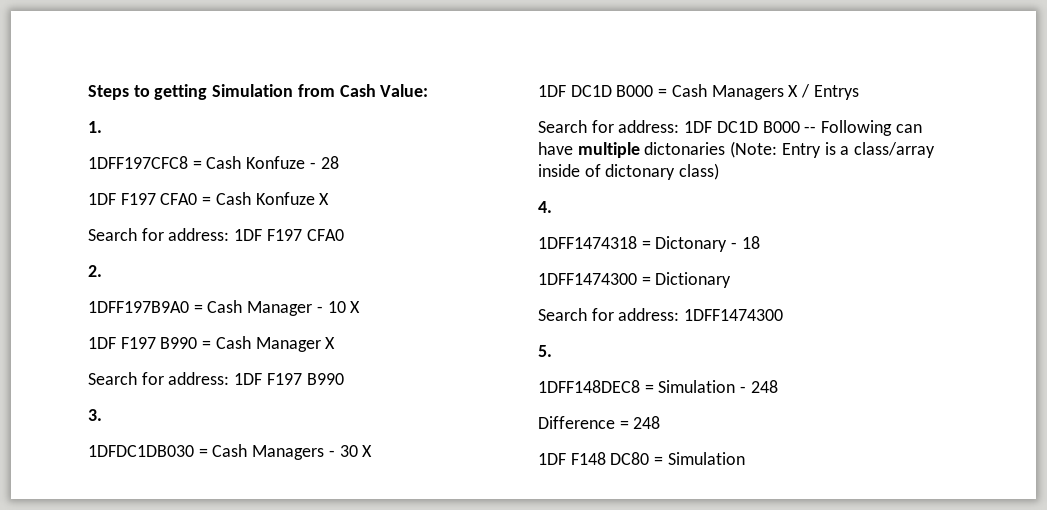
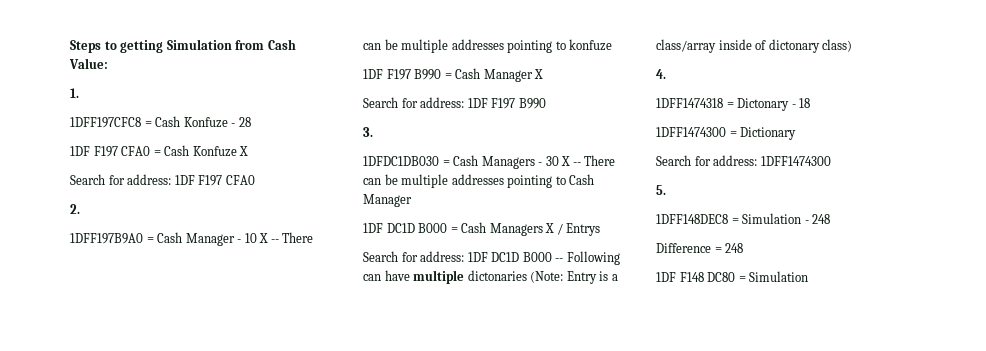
(361, 307) none -> [270,232,314,243] [363,39,613,53] -- There can be multiple addresses pointing to konfuze
(373, 451) none -> [572,155,616,166] [363,174,595,188] [363,194,412,207] -- There can be multiple addresses pointing to Cash Manager

